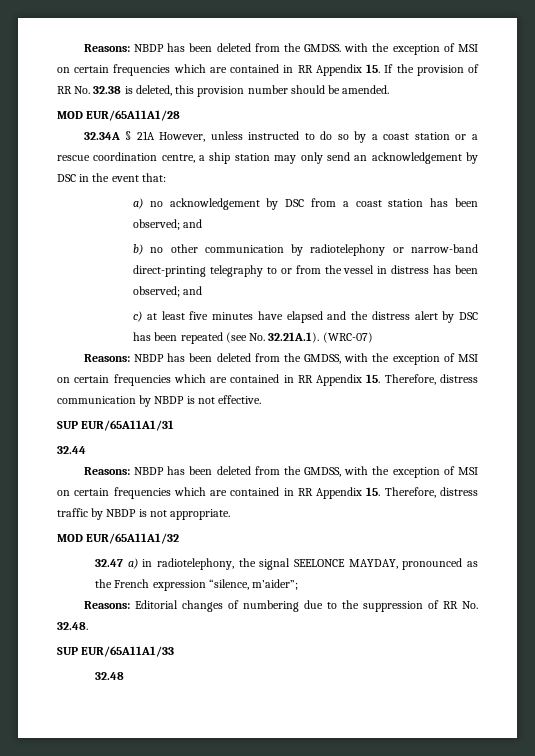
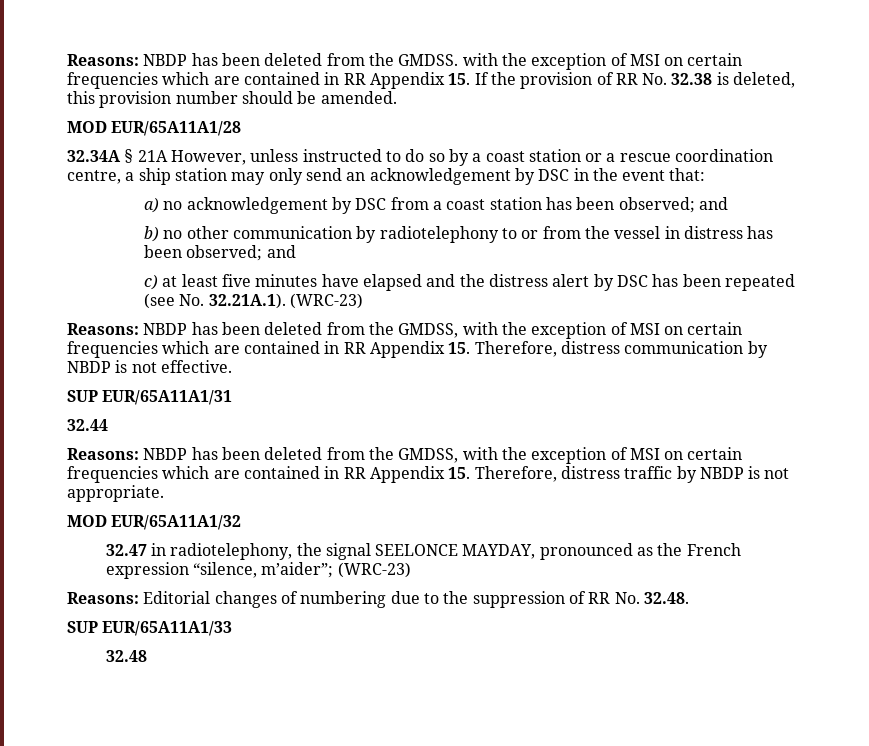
[392,244,478,253] [133,265,263,277] or narrow-band direct-printing telegraphy -> (499, 234) none
[322,332,373,343] (WRC-07) -> [290,293,364,309] (WRC-23)
[127,558,138,569] a) -> (147, 550) none
(299, 584) none -> [337,562,411,578] (WRC-23)

